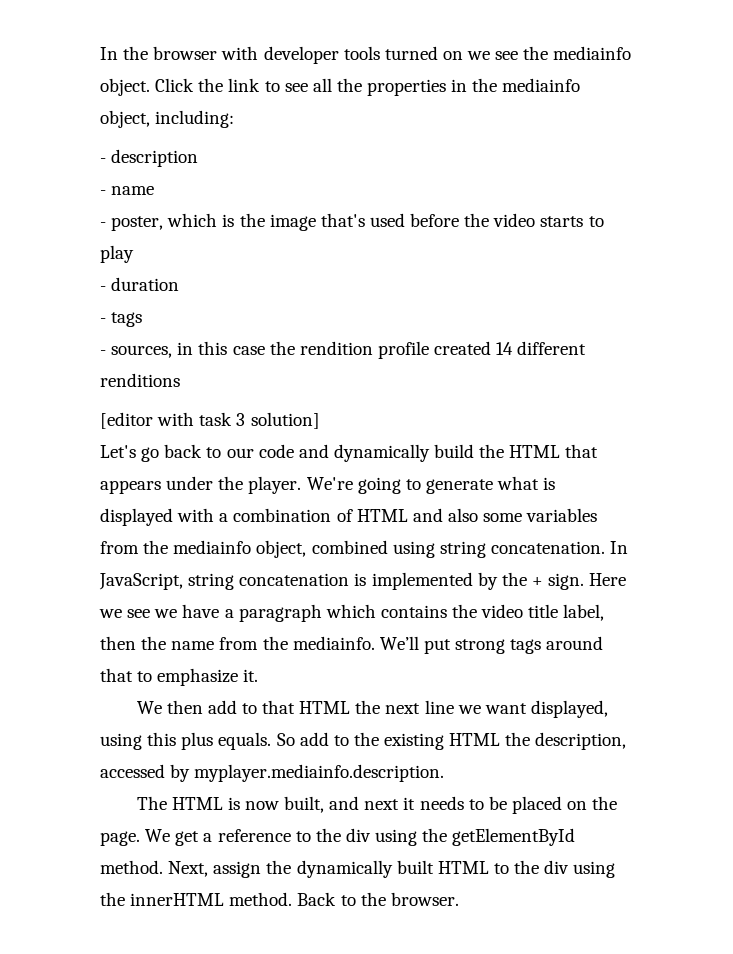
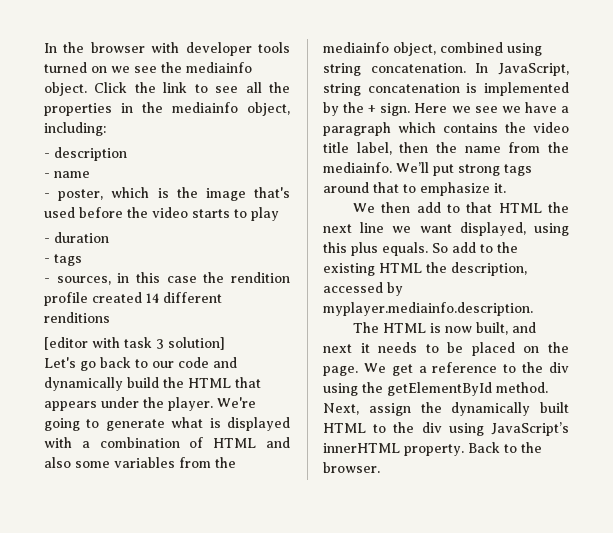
[100,892,293,906] the innerHTML method. -> [491,422,569,436] [323,443,464,456] JavaScript’s innerHTML property.

